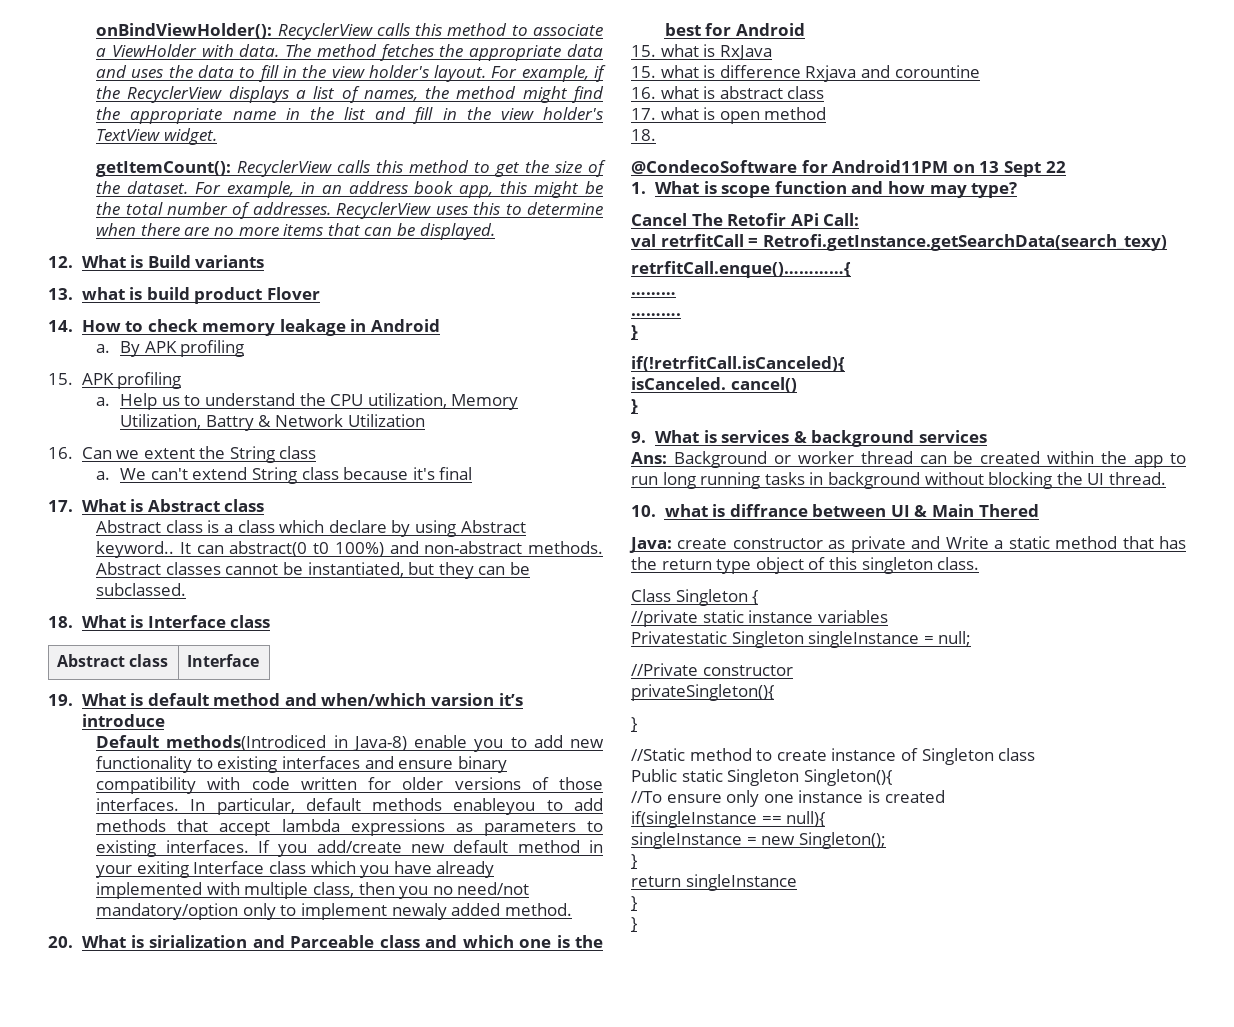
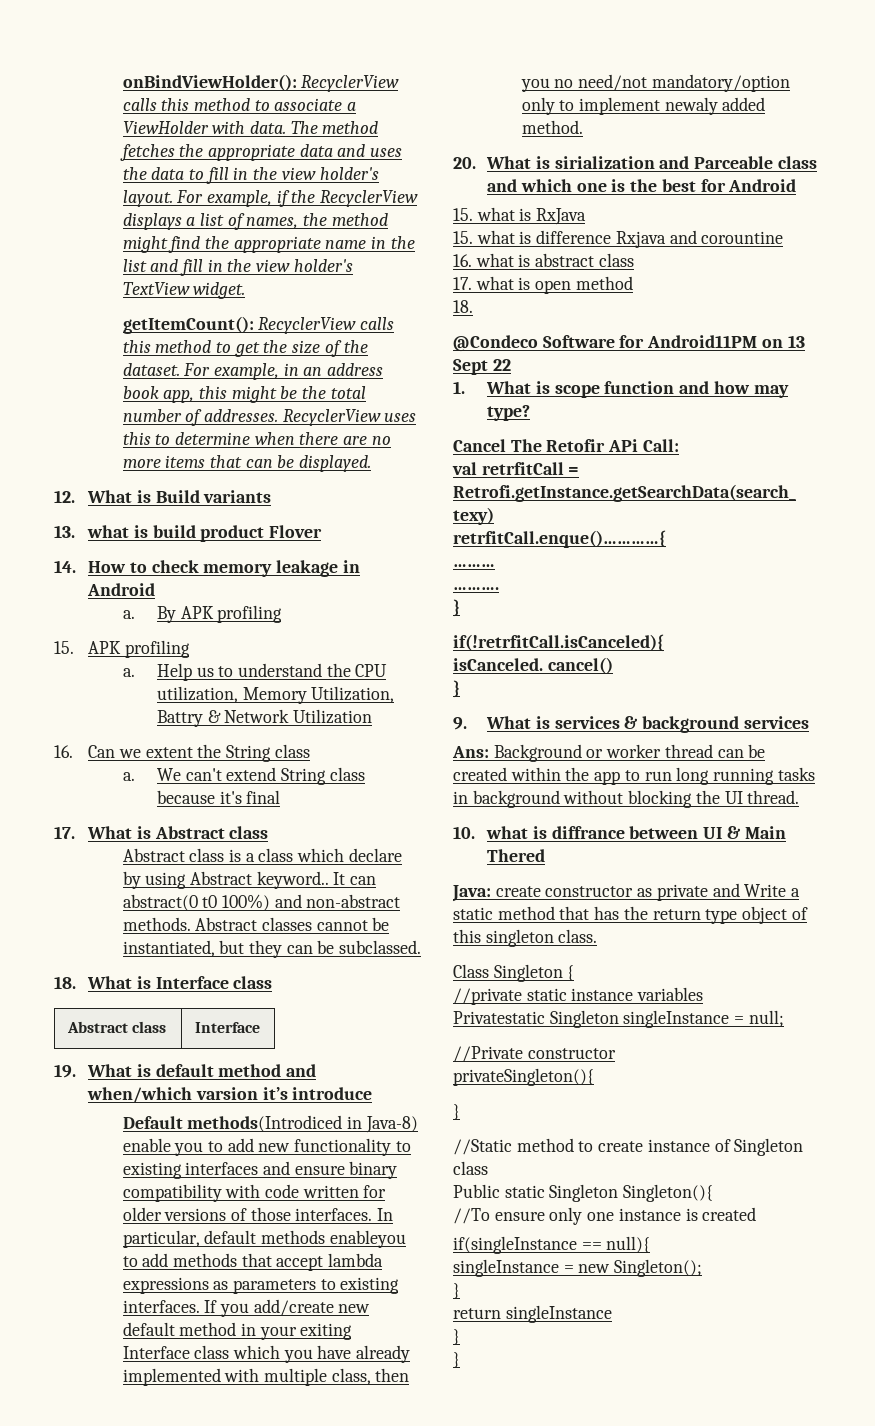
[631,160,797,174] @CondecoSoftware -> [453,335,615,352] @Condeco Software

